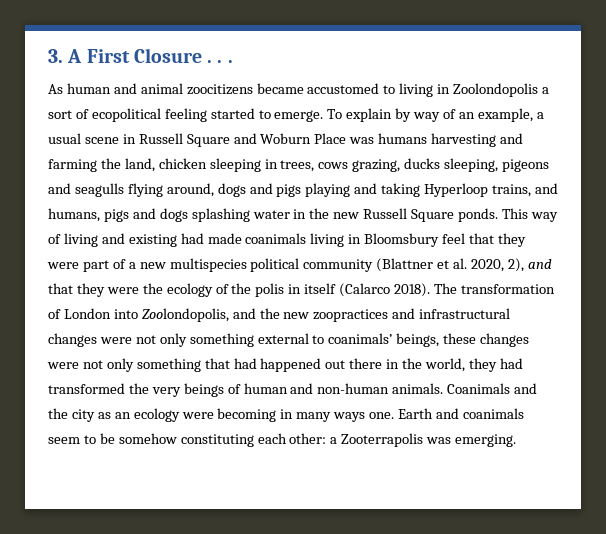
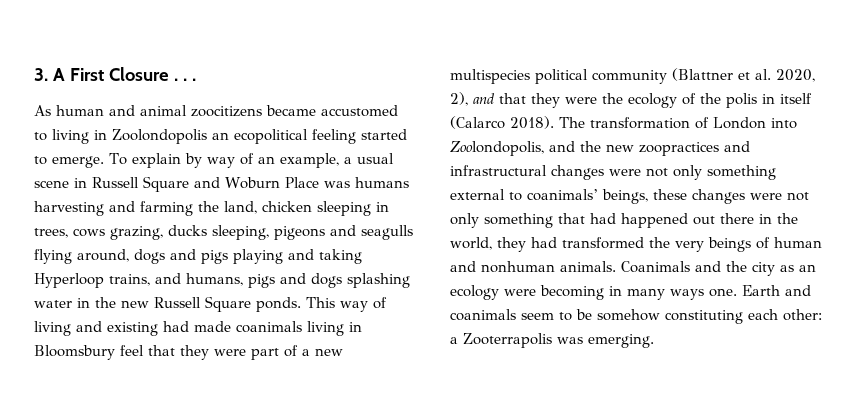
[542,87,550,94] [48,109,89,119] a sort of -> [212,132,229,140] an
[317,383,390,394] non-human -> [481,261,555,273] nonhuman

